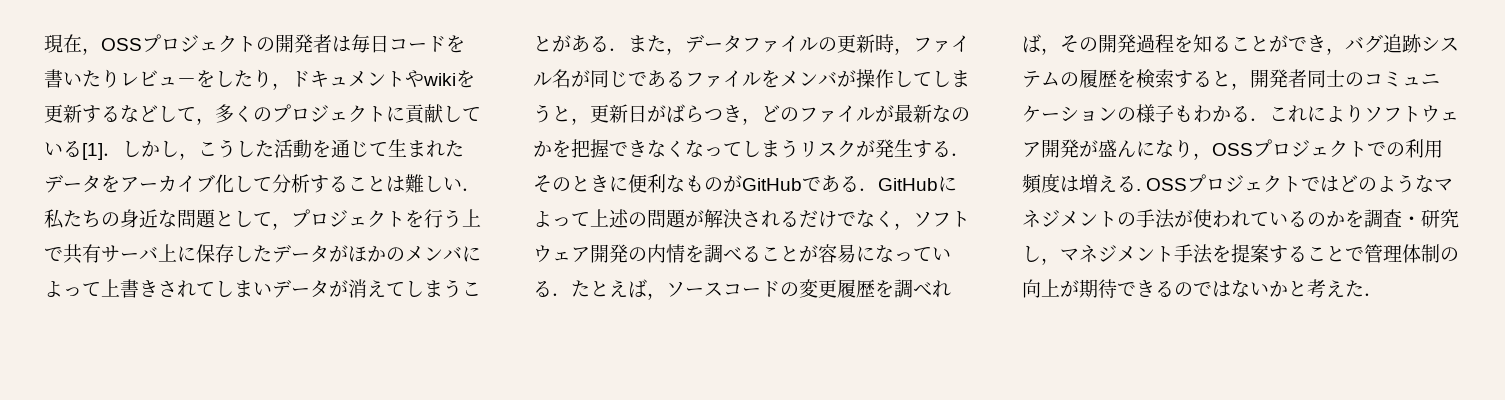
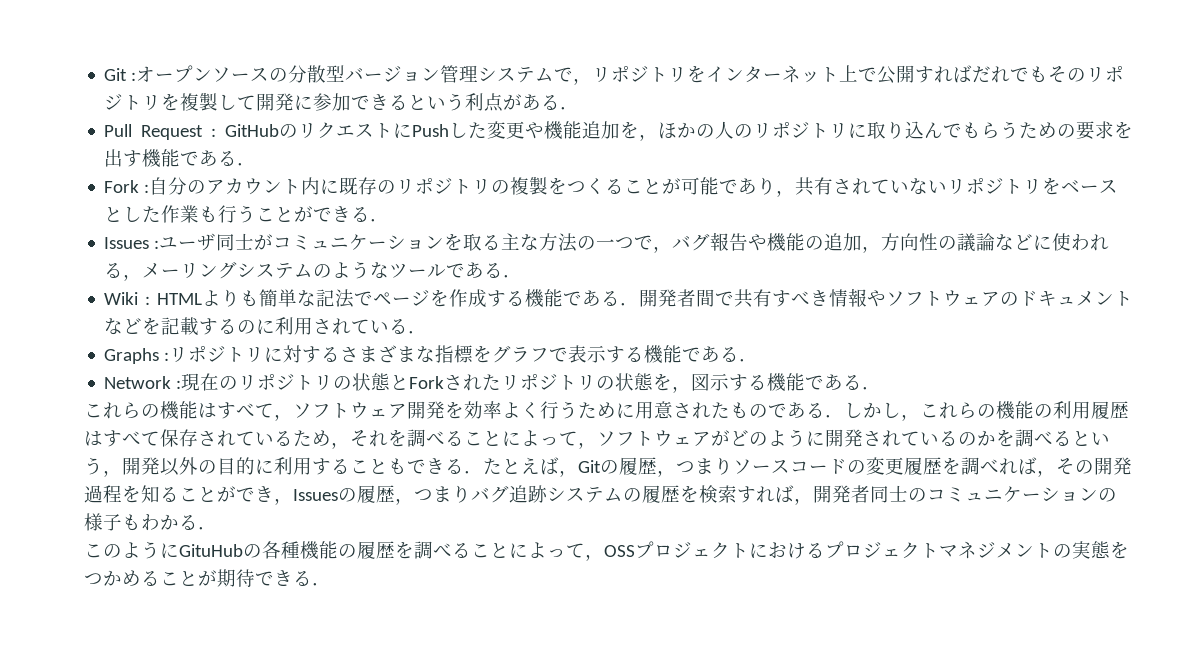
[44,34,465,55] [44,69,475,90] [44,104,481,125] [44,139,464,160] [44,174,481,193] [44,209,481,230] [44,244,481,264] [44,279,481,298] [533,34,970,55] [533,69,970,88] [533,104,970,125] [533,139,970,158] [533,174,957,193] [533,209,894,228] 現在，OSSプロジェクトの開発者は毎日コードを書いたりレビュ－をしたり，ドキュメントやwikiを更新するなどして，多くのプロジェクトに貢献している[1]．しかし，こうした活動を通じて生まれたデータをアーカイブ化して分析することは難しい．私たちの身近な問題として，プロジェクトを行う上で共有サーバ上に保存したデータがほかのメンバによって上書きされてしまいデータが消えてしまうことがある．また，データファイルの更新時，ファイル名が同じであるファイルをメンバが操作してしまうと，更新日がばらつき，どのファイルが最新なのかを把握できなくなってしまうリスクが発生する．そのときに便利なものがGitHubである．GitHubによって上述の問題が解決されるだけでなく -> [104,65,1125,85] [104,92,580,112] [104,121,1133,141] [104,149,257,168] [104,176,1119,197] [104,205,390,223] [104,232,1110,253] [104,261,523,281] [104,288,1133,308] [104,317,428,336] [104,345,759,364] [104,373,882,393] [84,401,274,420] Git :オープンソースの分散型バージョン管理システムで，リポジトリをインターネット上で公開すればだれでもそのリポジトリを複製して開発に参加できるという利点がある． // Pull Request : GitHubのリクエストにPushした変更や機能追加を，ほかの人のリポジトリに取り込んでもらうための要求を出す機能である． // Fork :自分のアカウント内に既存のリポジトリの複製をつくることが可能であり，共有されていないリポジトリをベースとした作業も行うことができる． // Issues :ユーザ同士がコミュニケーションを取る主な方法の一つで，バグ報告や機能の追加，方向性の議論などに使われる，メーリングシステムのようなツールである． // Wiki : HTMLよりも簡単な記法でページを作成する機能である．開発者間で共有すべき情報やソフトウェアのドキュメントなどを記載するのに利用されている． // Graphs :リポジトリに対するさまざまな指標をグラフで表示する機能である． // Network :現在のリポジトリの状態とForkされたリポジトリの状態を，図示する機能である． // これらの機能はすべて
[628,244,951,263] [533,279,666,300] の内情を調べることが容易になっている．たとえば， -> [445,401,1129,421] [84,429,1110,449] [84,457,733,477] を効率よく行うために用意されたものである．しかし，これらの機能の利用履歴はすべて保存されているため，それを調べることによって，ソフトウェアがどのように開発されているのかを調べるという，開発以外の目的に利用することもできる．たとえば，Gitの履歴，つまり
(1345, 51) none -> [293,485,471,505] Issuesの履歴，つまり
[1193,71,1231,87] ると -> [756,485,794,503] れば
[1269,104,1459,123] [1022,139,1443,160] [1022,174,1454,194] [1022,209,1459,229] [1022,244,1459,265] [1022,279,1364,298] これによりソフトウェア開発が盛んになり，OSSプロジェクトでの利用頻度は増える. OSSプロジェクトではどのようなマネジメントの手法が使われているのかを調査・研究し，マネジメント手法を提案することで管理体制の向上が期待できるのではないかと考えた -> [84,541,1129,561] [84,569,312,587] // このようにGituHubの各種機能の履歴を調べることによって，OSSプロジェクトにおけるプロジェクトマネジメントの実態をつかめることが期待できる

